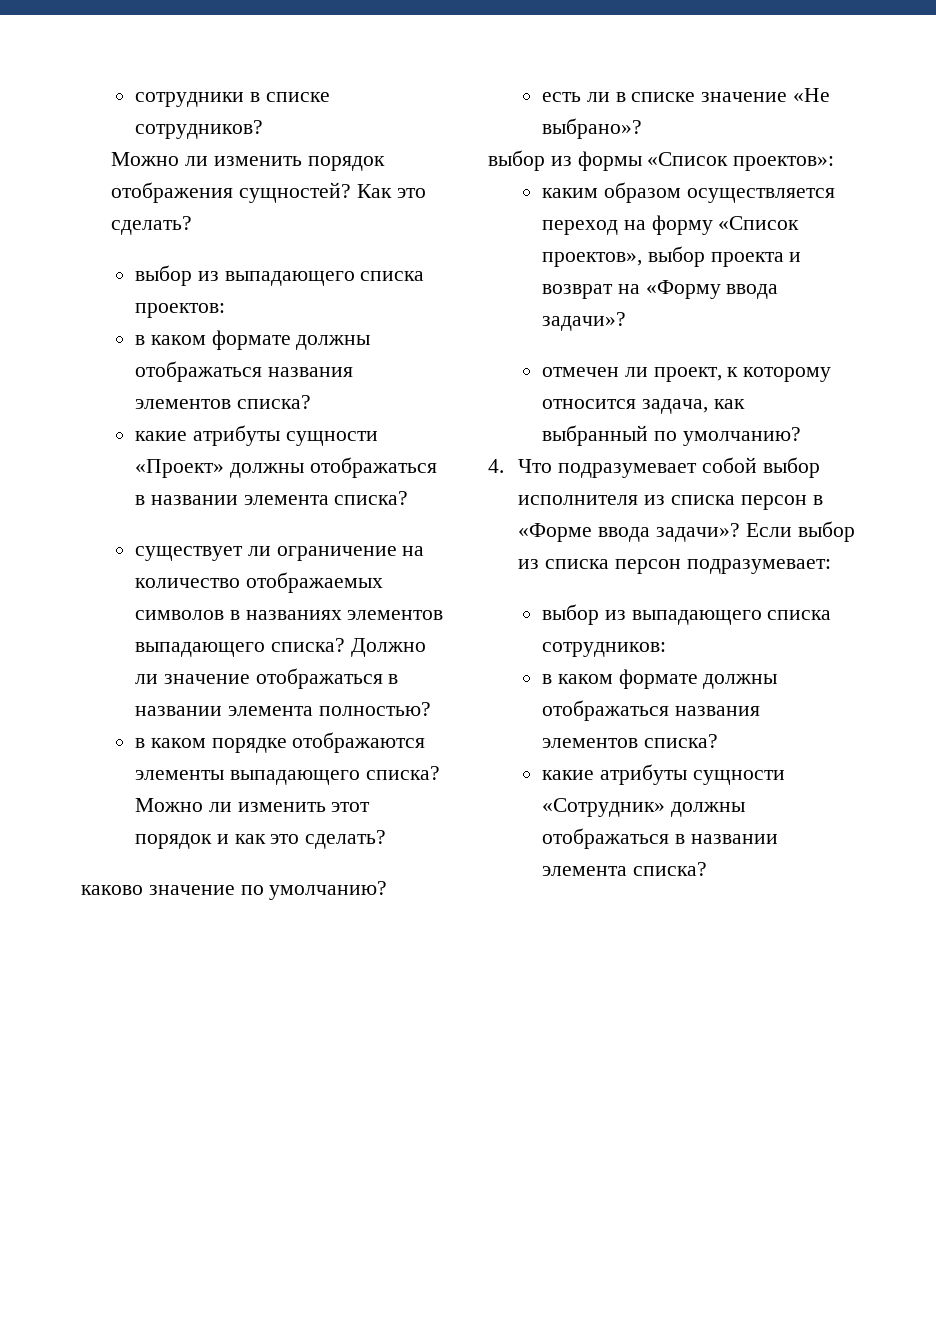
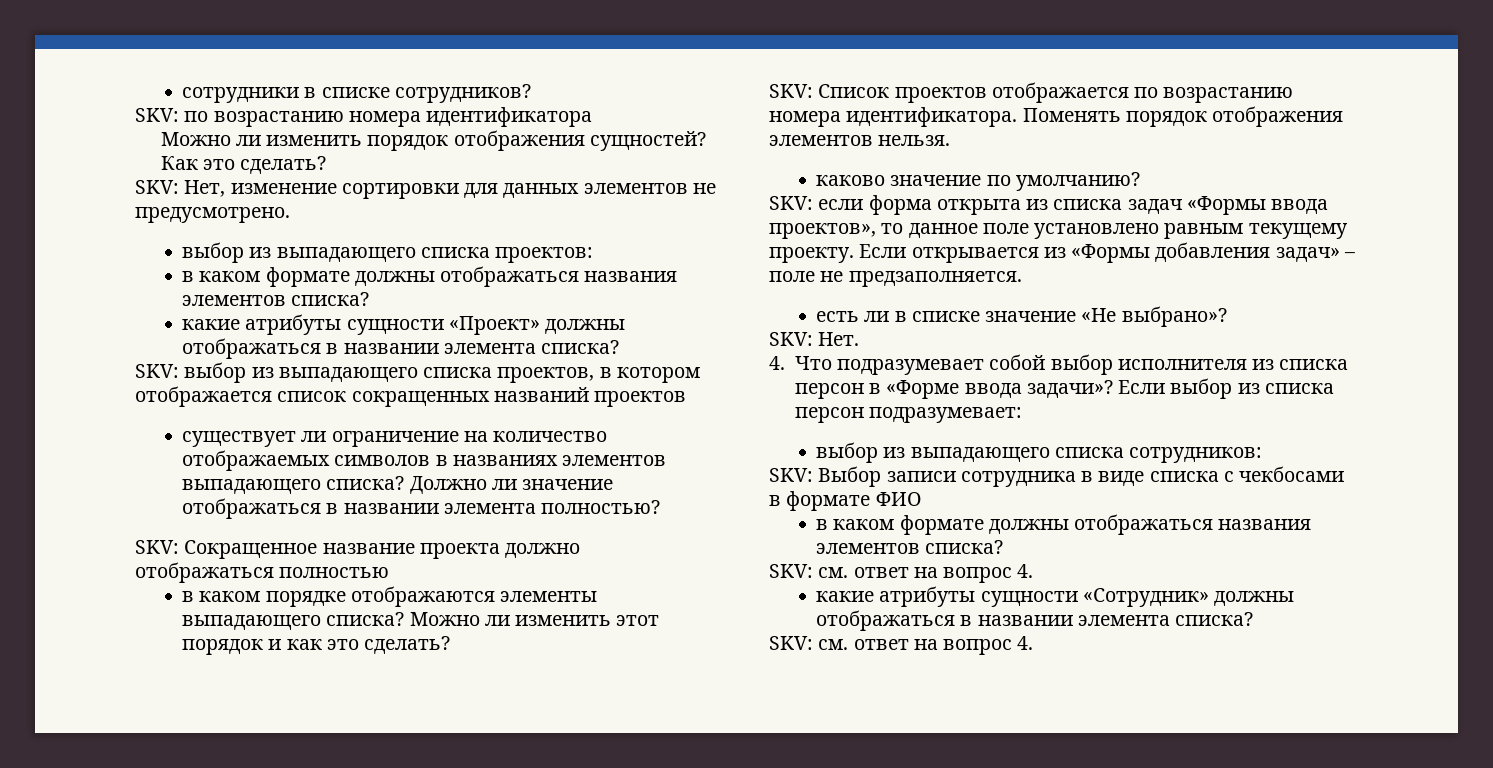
(264, 129) none -> [135,107,593,127] // SKV: по возрастанию номера идентификатора
(193, 225) none -> [135,180,716,199] [135,207,290,223] // SKV: Нет, изменение сортировки для данных элементов не предусмотрено.
(409, 498) none -> [135,362,700,383] [135,386,687,407] // SKV: выбор из выпадающего списка проектов, в котором отображается список сокращенных названий проектов
(431, 709) none -> [135,540,581,559] [135,562,390,583] // SKV: Сокращенное название проекта должно отображаться полностью
[81,881,388,900] каково значение по умолчанию? -> [769,82,1294,103] [769,106,1344,127] [769,135,951,146] [816,172,1140,191] [769,195,1329,215] [769,223,1348,239] [769,242,1355,263] [769,271,1022,287] SKV: Список проектов отображается по возрастанию номера идентификатора. Поменять порядок отображения элементов нельзя. // каково значение по умолчанию? // SKV: если форма открыта из списка задач «Формы ввода проектов», то данное поле установлено равным текущему проекту. Если открывается из «Формы добавления задач» – поле не предзаполняется.
[488,150,835,171] [542,182,835,203] [542,215,800,235] [542,246,802,267] [542,280,779,299] [542,312,627,331] [542,367,832,382] [542,399,745,414] [542,425,801,446] выбор из формы «Список проектов»: // каким образом осуществляется переход на форму «Список проектов», выбор проекта и возврат на «Форму ввода задачи»? // отмечен ли проект, к которому относится задача, как выбранный по умолчанию? -> [769,332,860,346] SKV: Нет.
[542,669,778,689] [542,700,760,721] [542,734,718,748] // в каком формате должны отображаться названия элементов списка? -> [769,466,1345,487] [769,491,921,511] [816,514,1312,535] [816,540,1004,554] [769,564,1034,583] // SKV: Выбор записи сотрудника в виде списка с чекбосами в формате ФИО // в каком формате должны отображаться названия элементов списка? // SKV: см. ответ на вопрос 4.
(707, 869) none -> [769,636,1034,655] // SKV: см. ответ на вопрос 4.

